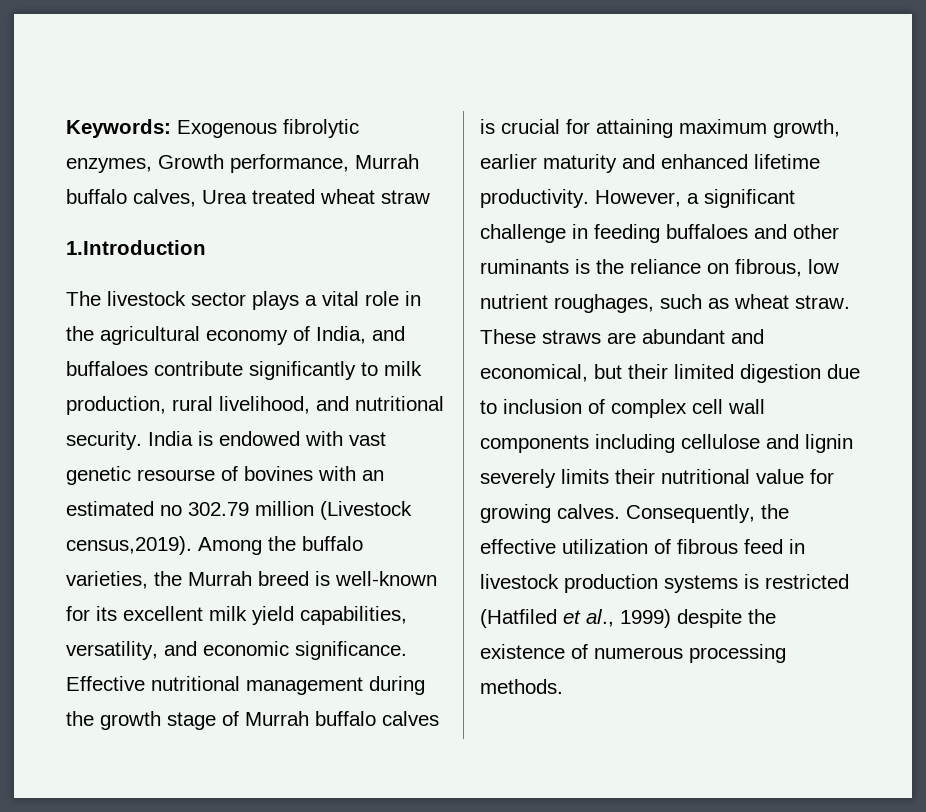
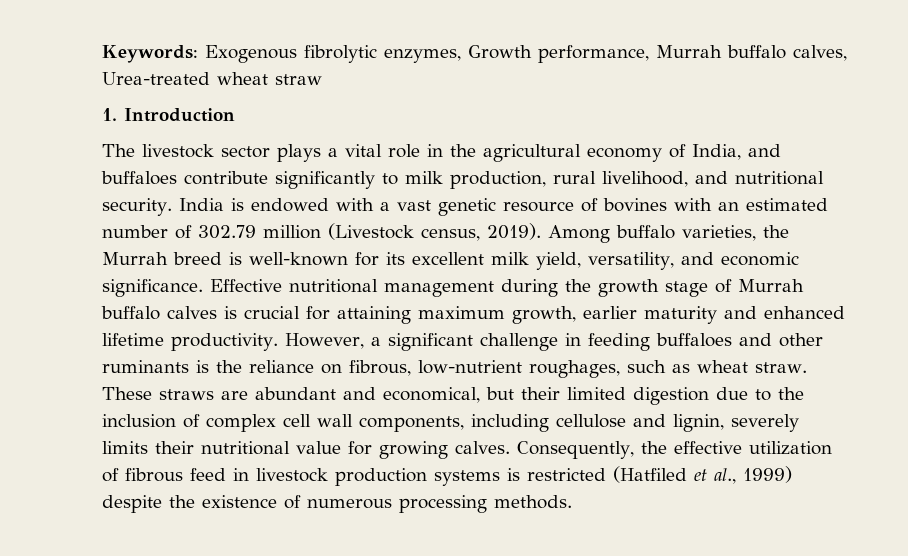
[202,189,315,204] Urea treated -> [102,72,210,85] Urea-treated
[66,240,206,255] 1.Introduction -> [102,108,235,122] 1. Introduction
(343, 438) none -> [379,202,390,211] a
[137,469,215,481] resourse -> [502,201,574,212] resource
[160,505,182,516] no -> [102,225,192,239] number of
[66,536,296,555] census,2019). Among the -> [421,223,610,243] census, 2019). Among
[252,606,407,625] yield capabilities, -> [536,252,581,270] yield,
[808,259,839,274] [480,294,548,309] low nutrient -> [418,360,522,374] low-nutrient
(497, 407) none -> [778,387,804,400] the
[480,435,589,453] components -> [359,416,464,432] components,
[805,434,853,453] lignin -> [673,414,724,432] lignin,

